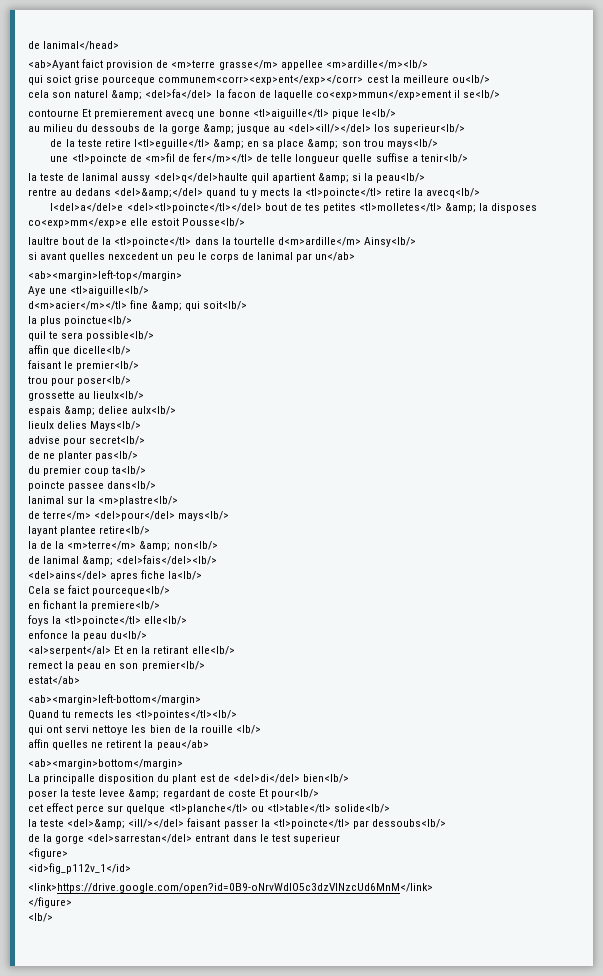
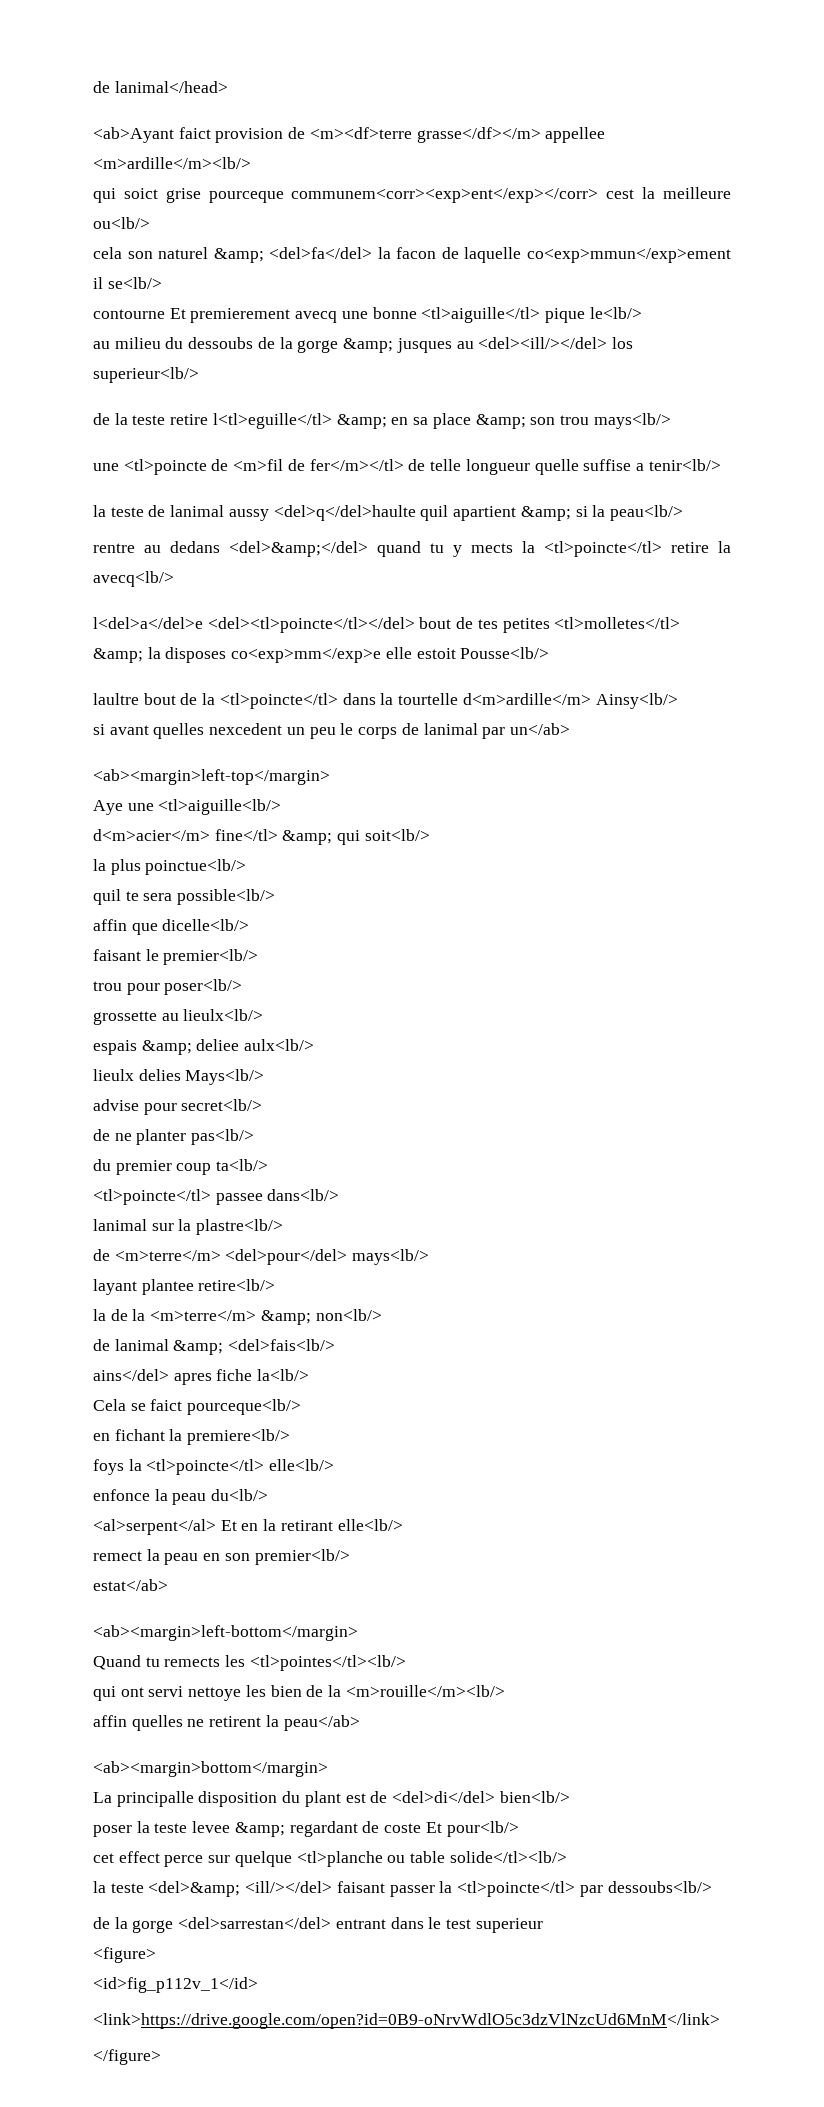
[171,60,278,70] <m>terre grasse</m> -> [309,127,541,143] <m><df>terre grasse</df></m>
[236,124,270,134] jusque -> [396,338,452,353] jusques
[28,300,149,310] d<m>acier</m></tl> fine -> [93,829,278,841] d<m>acier</m> fine</tl>
[28,481,65,491] poincte -> [93,1189,211,1205] <tl>poincte</tl>
[98,496,179,506] [28,511,92,520] <m>plastre<lb/> // de terre</m> -> [196,1219,284,1235] [93,1249,221,1261] plastre<lb/> // de <m>terre</m>
[116,555,218,565] [28,571,107,580] <del>fais</del><lb/> // <del>ains</del> -> [228,1339,336,1351] [93,1369,169,1381] <del>fais<lb/> // ains</del>
[200,725,261,734] rouille <lb/> -> [345,1685,505,1697] <m>rouille</m><lb/>
[168,804,390,814] <tl>planche</tl> ou <tl>table</tl> solide<lb/> -> [296,1851,567,1867] <tl>planche ou table solide</tl><lb/>
[28,913,53,922] // <lb/> -> (161, 2057) none

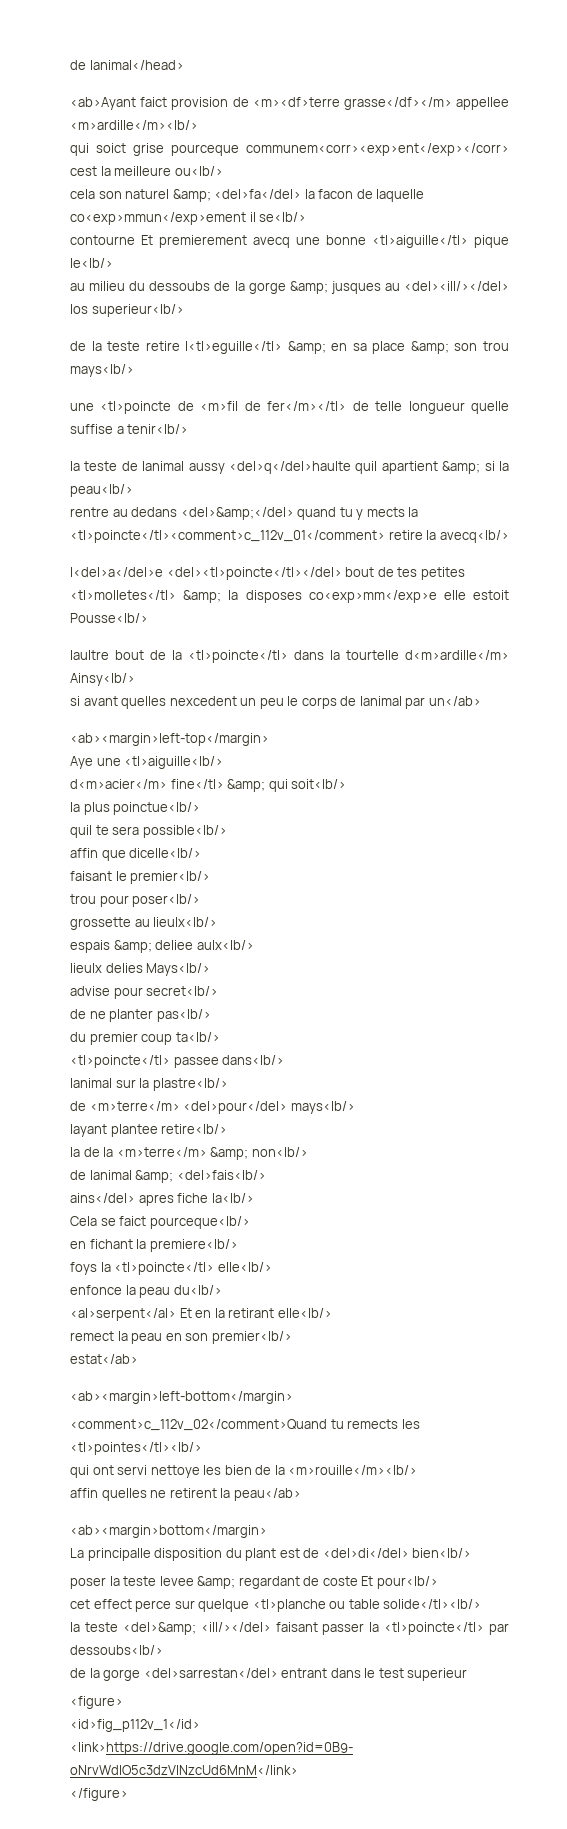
[544,541,662,557] <tl>poincte</tl> -> [70,530,385,543] <tl>poincte</tl><comment>c_112v_01</comment>
[93,1655,141,1670] Quand -> [70,1419,327,1431] <comment>c_112v_02</comment>Quand

